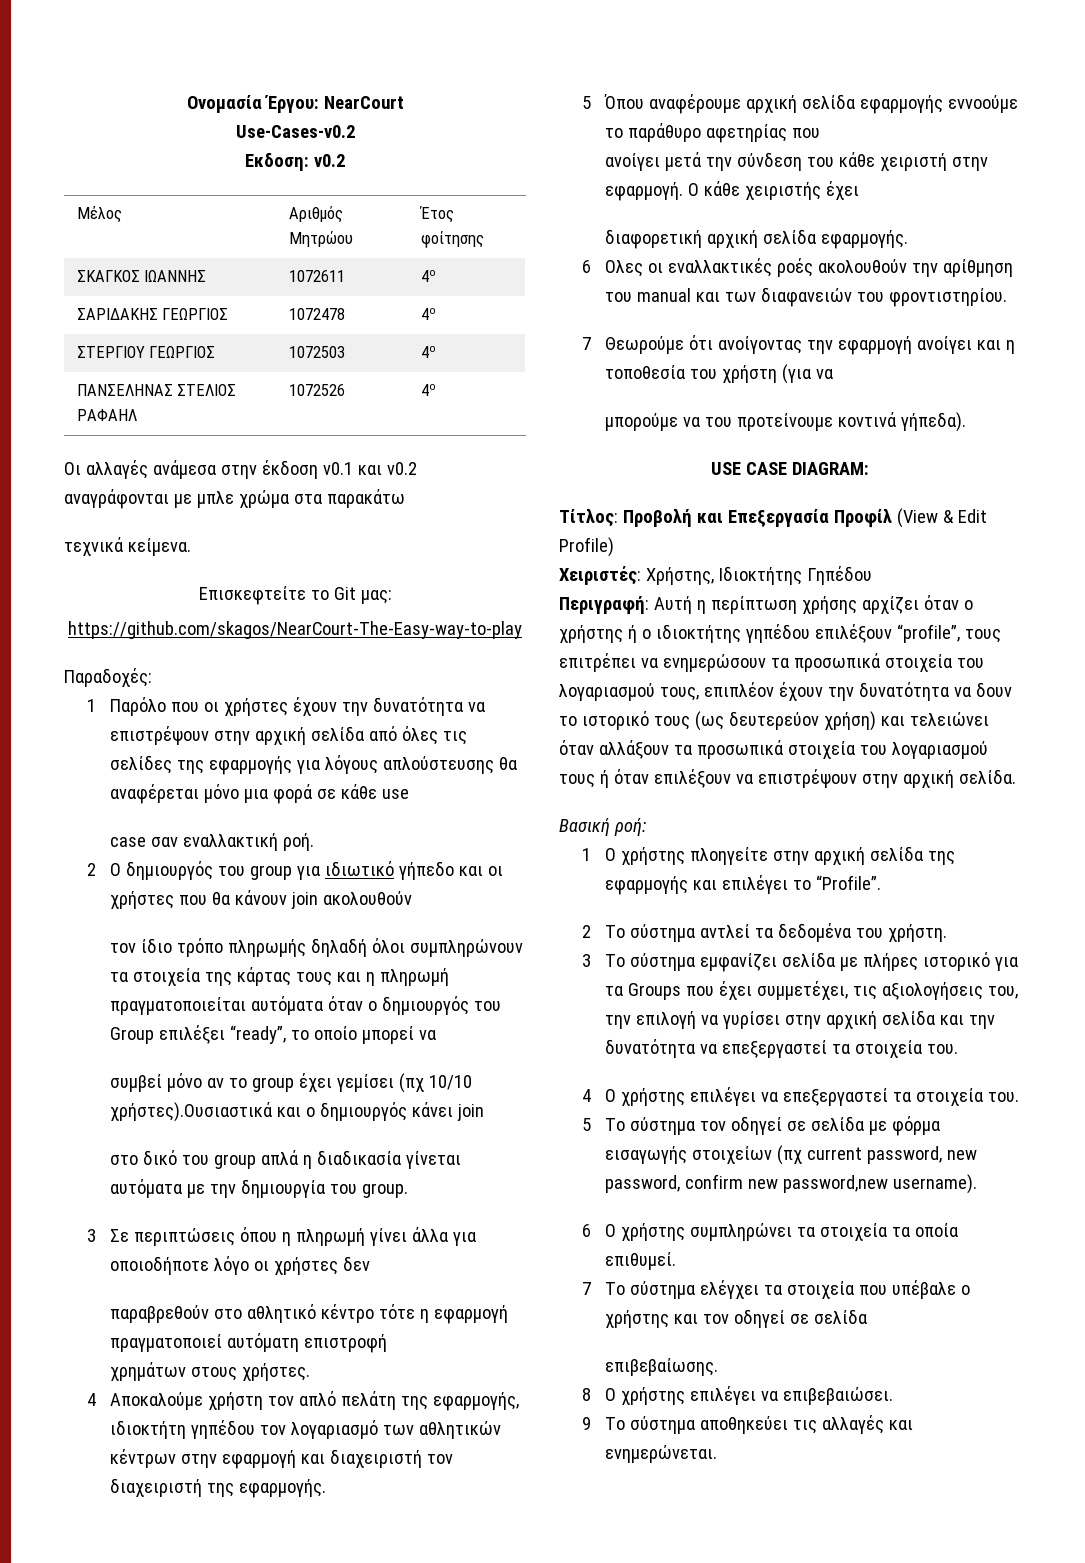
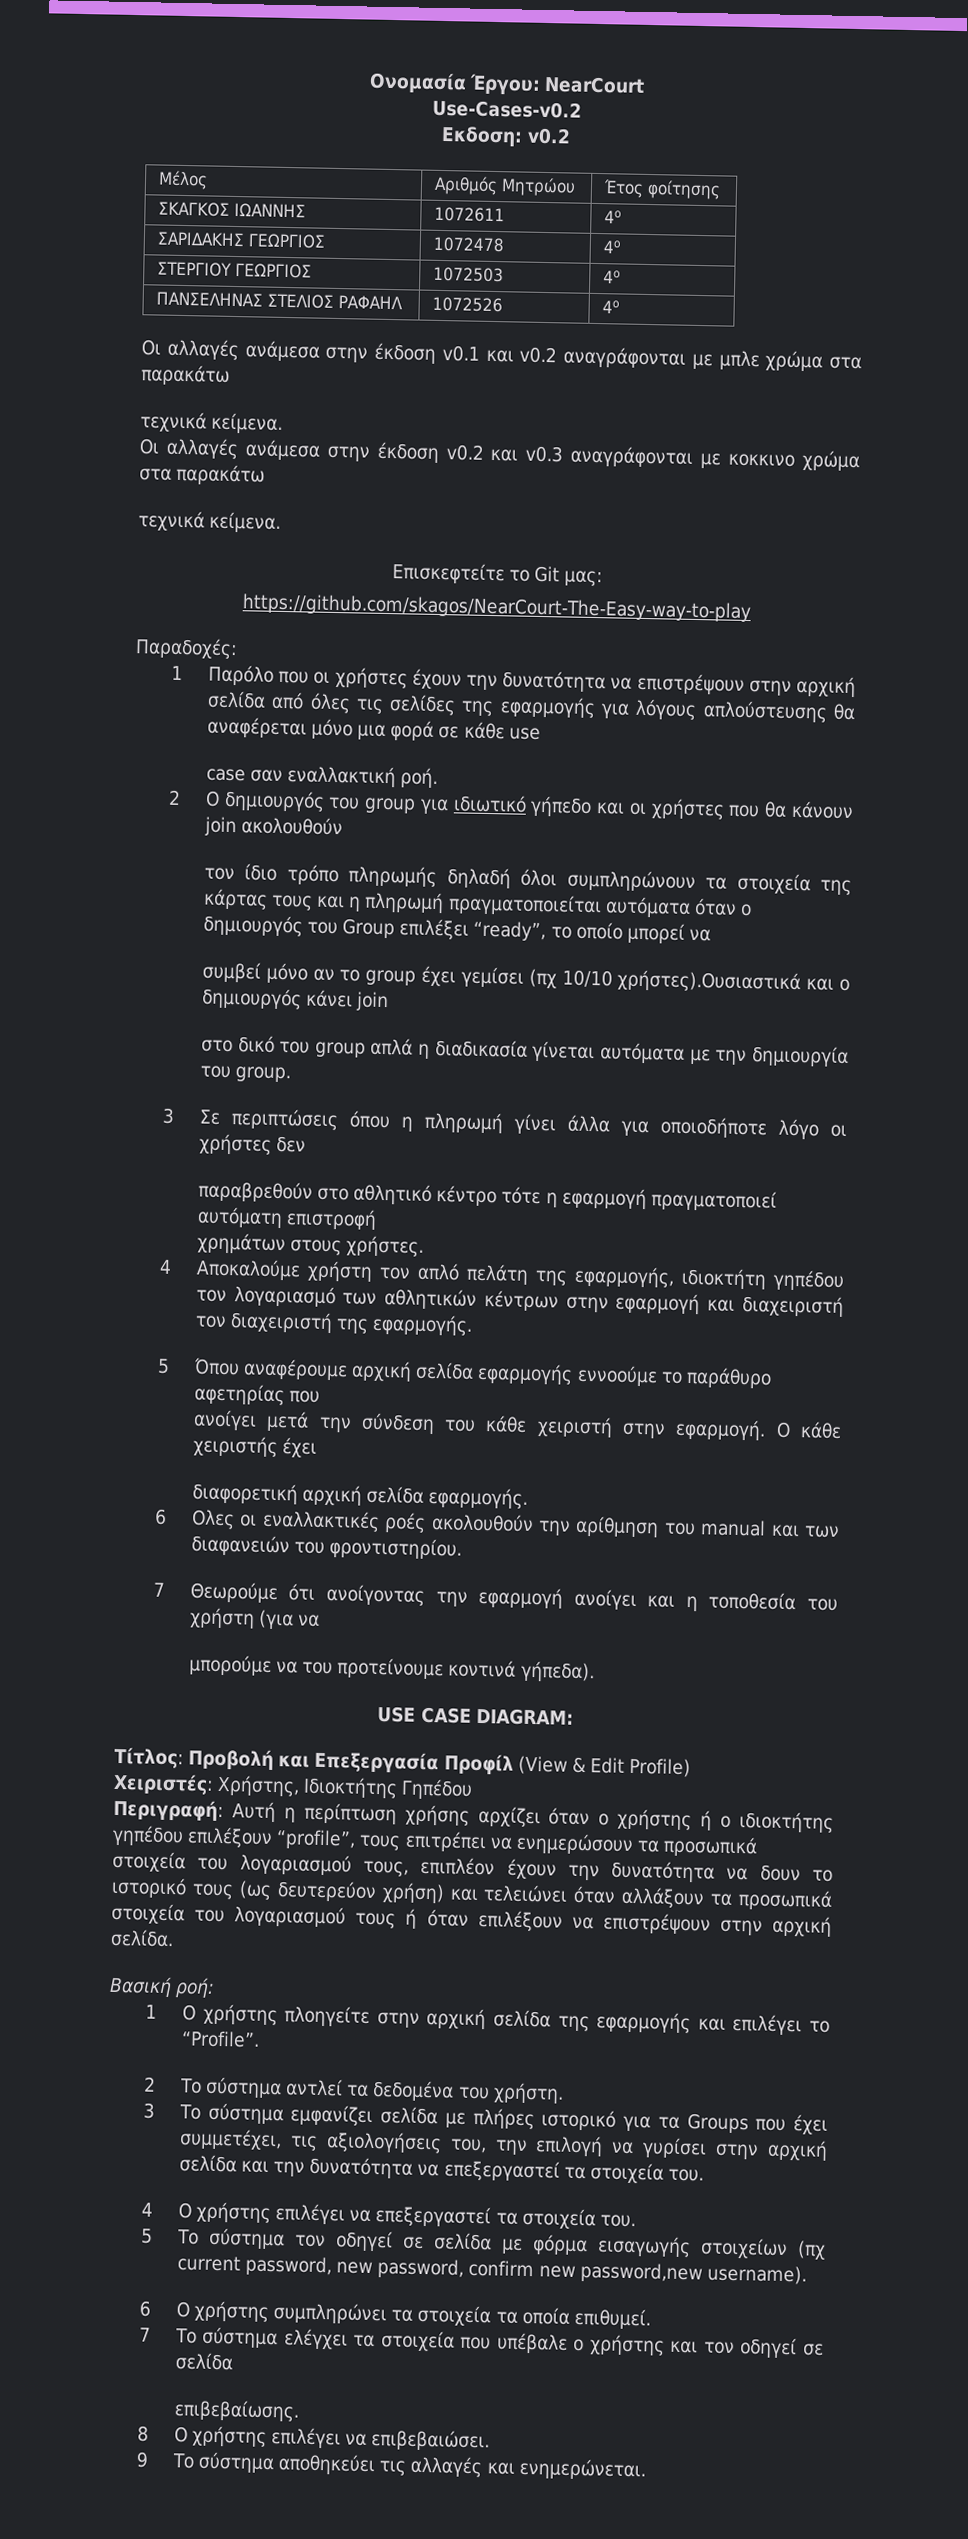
(191, 547) none -> [139,437,860,472] [139,463,266,486] [138,510,282,533] // Οι αλλαγές ανάμεσα στην έκδοση v0.2 και v0.3 αναγράφονται με κοκκινο χρώμα στα παρακάτω // τεχνικά κείμενα.

